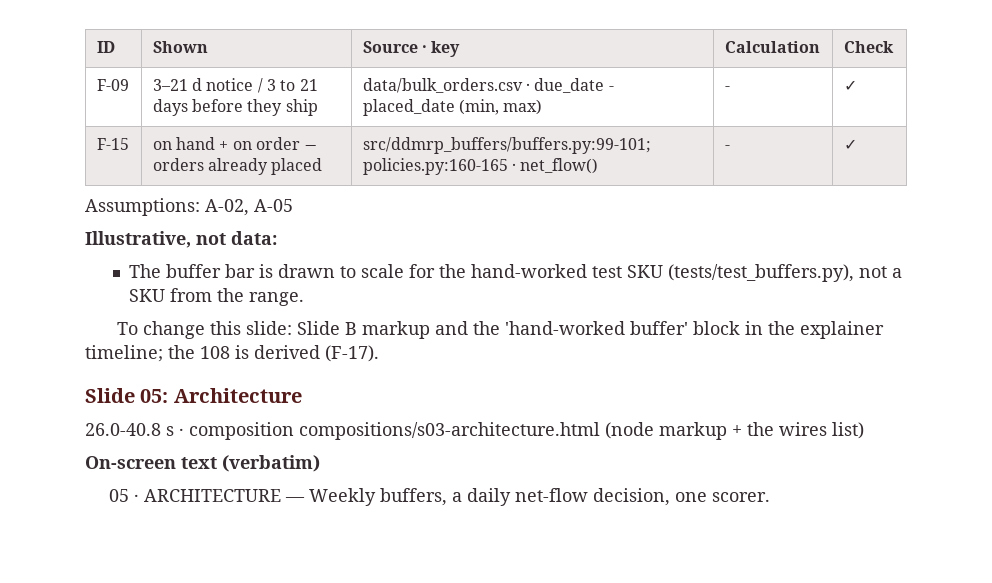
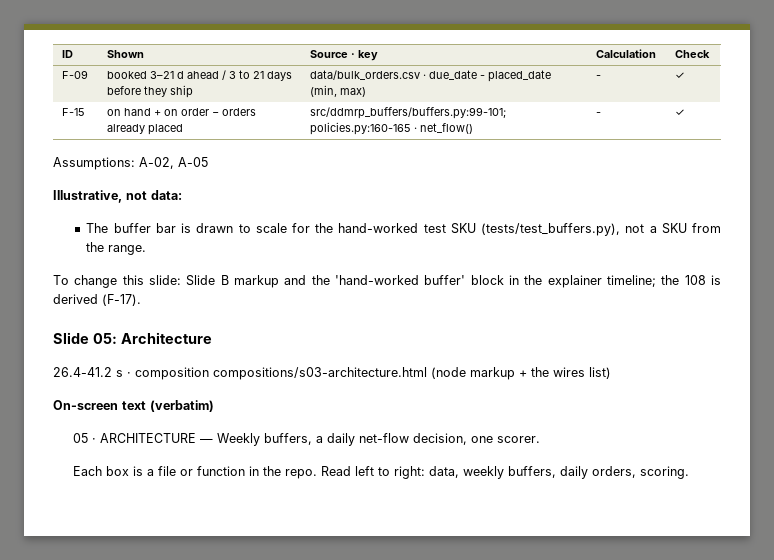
(129, 85) none -> [107,71,148,79] booked
[206,78,254,91] notice -> [187,71,220,79] ahead
[85,423,161,436] 26.0-40.8 -> [53,367,112,377] 26.4-41.2
(771, 497) none -> [72,466,689,479] // Each box is a file or function in the repo. Read left to right: data, weekly buffers, daily orders, scoring.

